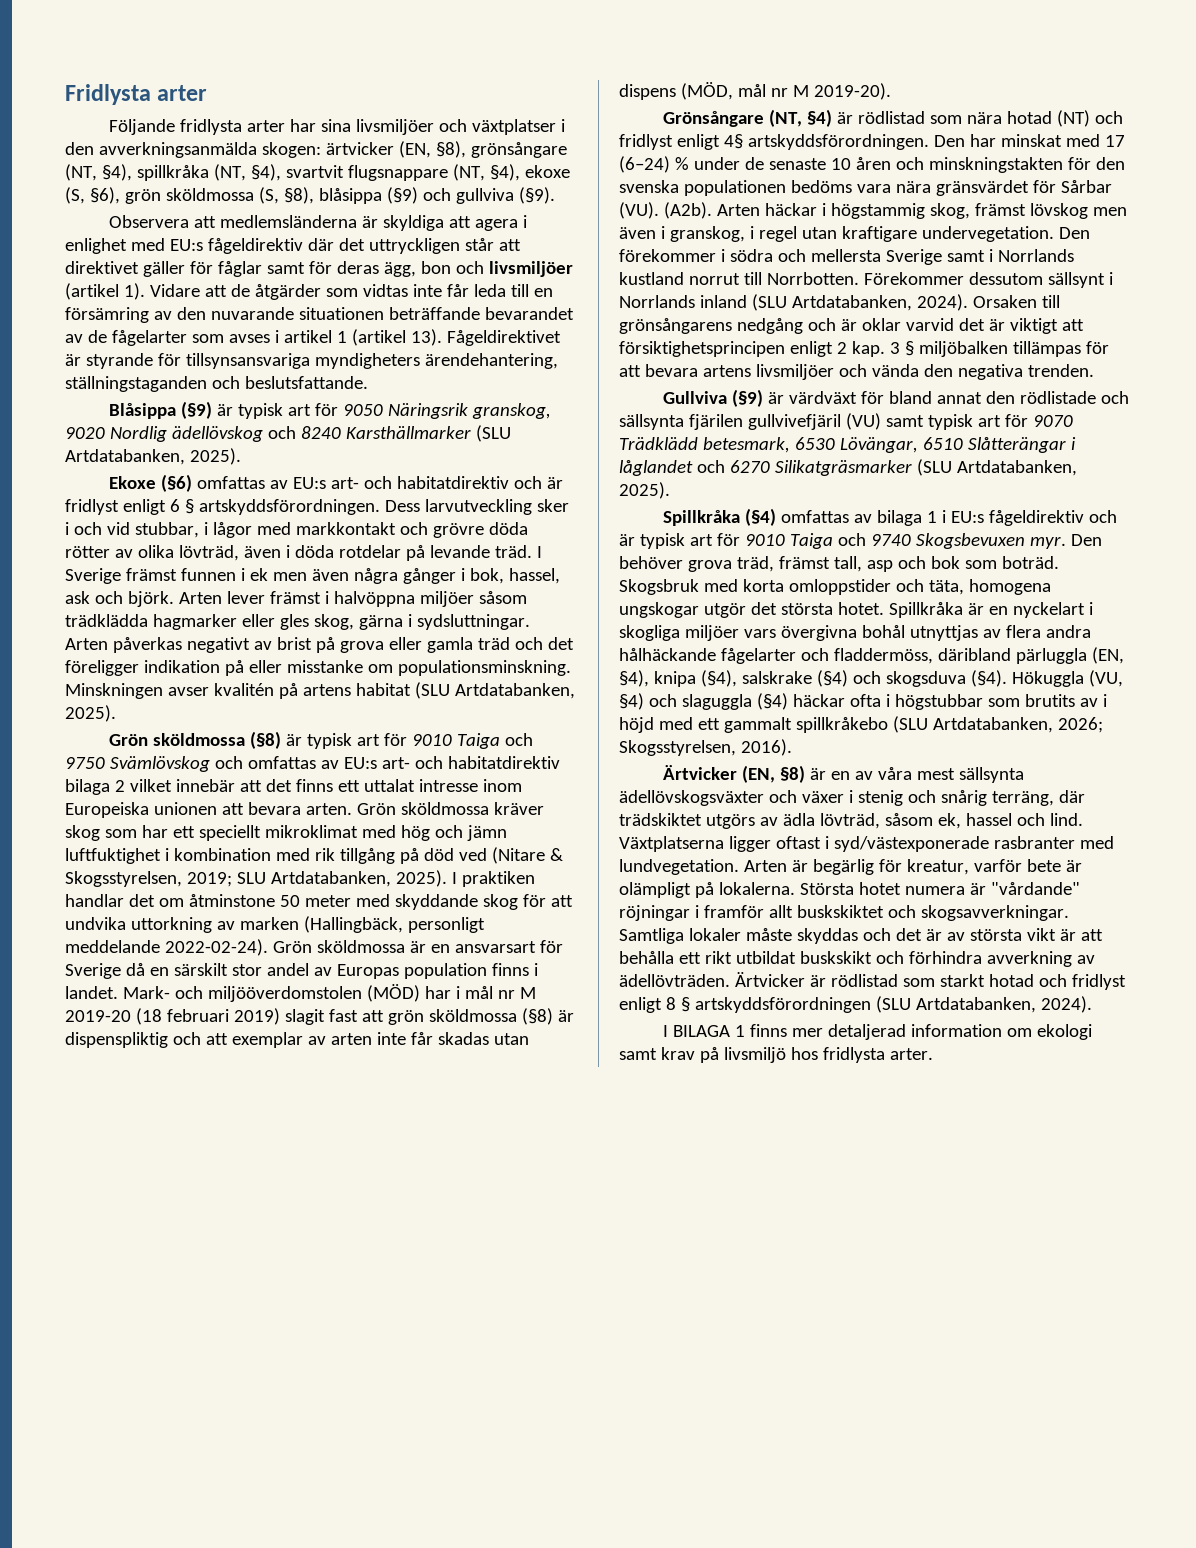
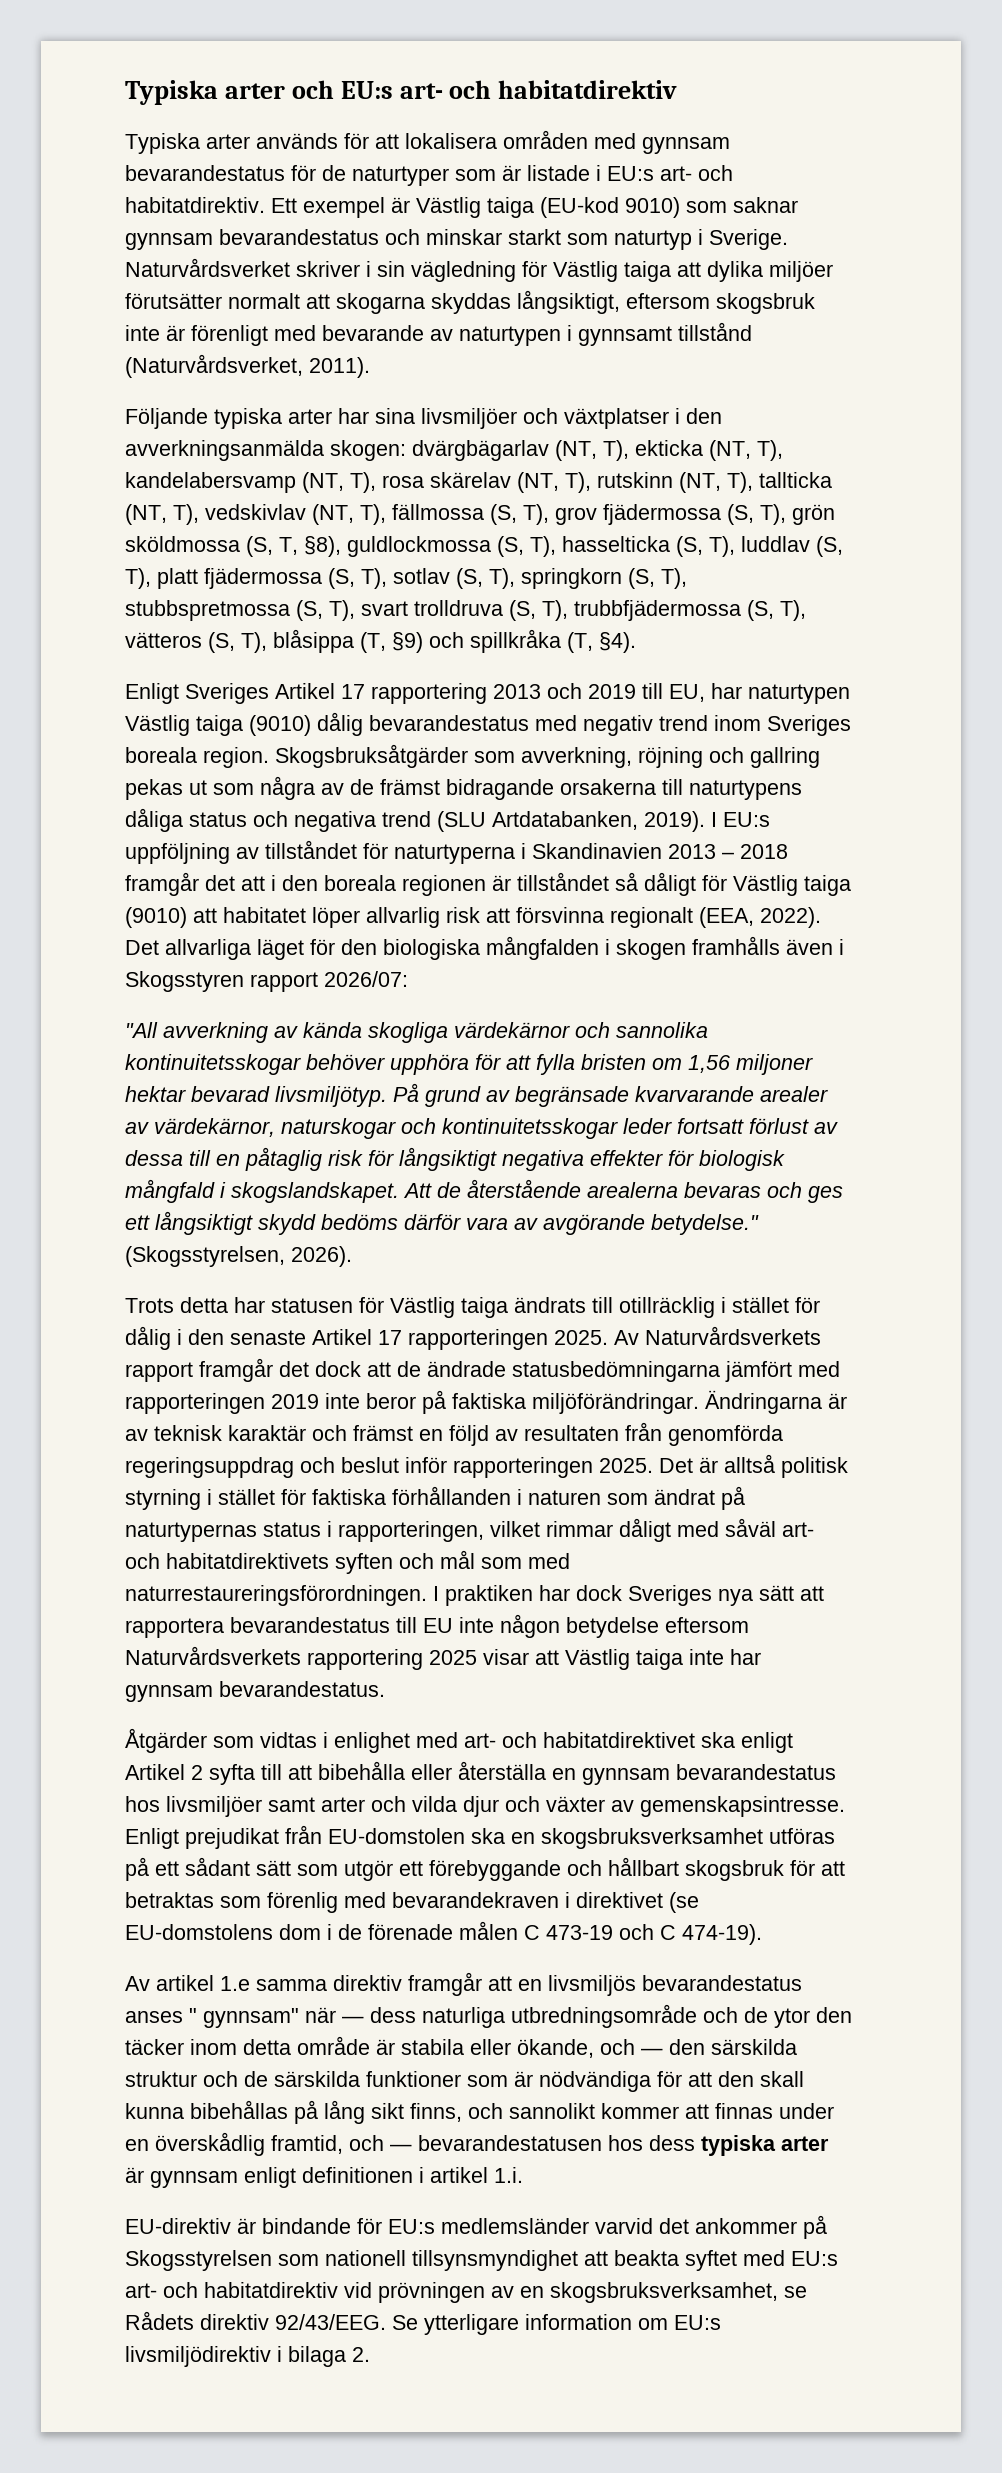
[65,84,208,105] Fridlysta arter -> [125,80,678,105] [125,130,730,154] [125,165,733,186] [125,197,798,218] [125,229,788,250] [125,258,833,282] [125,290,815,314] [125,322,752,346] [125,354,370,378] Typiska arter och EU:s art- och habitatdirektiv // Typiska arter används för att lokalisera områden med gynnsam bevarandestatus för de naturtyper som är listade i EU:s art- och habitatdirektiv. Ett exempel är Västlig taiga (EU-kod 9010) som saknar gynnsam bevarandestatus och minskar starkt som naturtyp i Sverige. Naturvårdsverket skriver i sin vägledning för Västlig taiga att dylika miljöer förutsätter normalt att skogarna skyddas långsiktigt, eftersom skogsbruk inte är förenligt med bevarande av naturtypen i gynnsamt tillstånd (Naturvårdsverket, 2011).
[180,119,243,135] fridlysta -> [214,408,282,429] typiska
[325,141,567,158] [65,164,570,181] [65,187,555,204] [109,215,528,231] [65,238,521,254] [65,261,573,277] [65,283,553,300] [65,307,574,323] [65,329,561,346] [65,353,558,369] [65,376,368,392] [109,401,552,419] [65,425,511,442] [65,448,241,465] [109,474,564,492] [65,499,569,515] [65,522,528,538] [65,545,542,561] [65,568,560,584] [65,591,527,607] [65,614,530,630] [65,637,574,653] [65,660,571,676] [65,682,575,699] [65,705,116,722] [109,731,534,749] [65,756,560,772] [65,779,522,795] [65,802,544,818] [65,825,507,841] [65,847,563,864] [65,870,535,887] [65,894,573,910] [65,916,485,933] [65,939,563,956] [65,963,538,979] [65,984,536,1002] [65,1008,574,1025] [65,1032,529,1048] [619,82,891,100] [663,109,1124,127] [619,134,1125,150] [619,156,1125,173] [619,180,1112,196] [619,202,1127,219] [619,226,1090,242] [619,249,1074,265] [619,272,1113,288] [619,294,1060,311] [619,318,1084,334] [619,341,1109,357] [619,364,1094,380] [663,389,1130,407] [619,413,1073,430] [619,437,1076,453] [619,459,1077,476] [619,482,670,499] [663,508,1118,526] [619,533,1102,549] [619,556,1059,572] [619,579,1051,595] [619,602,1093,618] [619,625,1091,641] [619,647,1124,664] [619,670,1123,687] [619,693,1107,710] [619,716,1103,733] [619,739,792,756] [663,765,1025,783] [619,790,1085,806] [619,813,1083,829] [619,836,1114,852] [619,859,1082,875] [619,882,1080,898] [619,905,1069,921] [619,928,1103,944] [619,951,1095,967] [619,972,1126,990] [619,996,1092,1013] [663,1024,1093,1040] [619,1047,933,1063] ärtvicker (EN, §8), grönsångare (NT, §4), spillkråka (NT, §4), svartvit flugsnappare (NT, §4), ekoxe (S, §6), grön sköldmossa (S, §8), blåsippa (§9) och gullviva (§9). // Observera att medlemsländerna är skyldiga att agera i enlighet med EU:s fågeldirektiv där det uttryckligen står att direktivet gäller för fåglar samt för deras ägg, bon och livsmiljöer (artikel 1). Vidare att de åtgärder som vidtas inte får leda till en försämring av den nuvarande situationen beträffande bevarandet av de fågelarter som avses i artikel 1 (artikel 13). Fågeldirektivet är styrande för tillsynsansvariga myndigheters ärendehantering, ställningstaganden och beslutsfattande. // Blåsippa (§9) är typisk art för 9050 Näringsrik granskog, 9020 Nordlig ädellövskog och 8240 Karsthällmarker (SLU Artdatabanken, 2025). // Ekoxe (§6) omfattas av EU:s art- och habitatdirektiv och är fridlyst enligt 6 § artskyddsförordningen. Dess larvutveckling sker i och vid stubbar, i lågor med markkontakt och grövre döda rötter av olika lövträd, även i döda rotdelar på levande träd. I Sverige främst funnen i ek men även några gånger i bok, hassel, ask och björk. Arten lever främst i halvöppna miljöer såsom trädklädda hagmarker eller gles skog, gärna i sydsluttningar. Arten påverkas negativt av brist på grova eller gamla träd och det föreligger indikation på eller misstanke om populationsminskning. Minskningen avser kvalitén på artens habitat (SLU Artdatabanken, 2025). // Grön sköldmossa (§8) är typisk art för 9010 Taiga och 9750 Svämlövskog och omfattas av EU:s art- och habitatdirektiv bilaga 2 vilket innebär att det finns ett uttalat intresse inom Europeiska unionen att bevara arten. Grön sköldmossa kräver skog som har ett speciellt mikroklimat med hög och jämn luftfuktighet i kombination med rik tillgång på död ved (Nitare & Skogsstyrelsen, 2019; SLU Artdatabanken, 2025). I praktiken handlar det om åtminstone 50 meter med skyddande skog för att undvika uttorkning av marken (Hallingbäck, personligt meddelande 2022-02-24). Grön sköldmossa är en ansvarsart för Sverige då en särskilt stor andel av Europas population finns i landet. Mark- och miljööverdomstolen (MÖD) har i mål nr M 2019-20 (18 februari 2019) slagit fast att grön sköldmossa (§8) är dispenspliktig och att exemplar av arten inte får skadas utan dispens (MÖD, mål nr M 2019-20). // Grönsångare (NT, §4) är rödlistad som nära hotad (NT) och fridlyst enligt 4§ artskyddsförordningen. Den har minskat med 17 (6–24) % under de senaste 10 åren och minskningstakten för den svenska populationen bedöms vara nära gränsvärdet för Sårbar (VU). (A2b). Arten häckar i högstammig skog, främst lövskog men även i granskog, i regel utan kraftigare undervegetation. Den förekommer i södra och mellersta Sverige samt i Norrlands kustland norrut till Norrbotten. Förekommer dessutom sällsynt i Norrlands inland (SLU Artdatabanken, 2024). Orsaken till grönsångarens nedgång och är oklar varvid det är viktigt att försiktighetsprincipen enligt 2 kap. 3 § miljöbalken tillämpas för att bevara artens livsmiljöer och vända den negativa trenden. // Gullviva (§9) är värdväxt för bland annat den rödlistade och sällsynta fjärilen gullvivefjäril (VU) samt typisk art för 9070 Trädklädd betesmark, 6530 Lövängar, 6510 Slåtterängar i låglandet och 6270 Silikatgräsmarker (SLU Artdatabanken, 2025). // Spillkråka (§4) omfattas av bilaga 1 i EU:s fågeldirektiv och är typisk art för 9010 Taiga och 9740 Skogsbevuxen myr. Den behöver grova träd, främst tall, asp och bok som boträd. Skogsbruk med korta omloppstider och täta, homogena ungskogar utgör det största hotet. Spillkråka är en nyckelart i skogliga miljöer vars övergivna bohål utnyttjas av flera andra hålhäckande fågelarter och fladdermöss, däribland pärluggla (EN, §4), knipa (§4), salskrake (§4) och skogsduva (§4). Hökuggla (VU, §4) och slaguggla (§4) häckar ofta i högstubbar som brutits av i höjd med ett gammalt spillkråkebo (SLU Artdatabanken, 2026; Skogsstyrelsen, 2016). // Ärtvicker (EN, §8) är en av våra mest sällsynta ädellövskogsväxter och växer i stenig och snårig terräng, där trädskiktet utgörs av ädla lövträd, såsom ek, hassel och lind. Växtplatserna ligger oftast i syd/västexponerade rasbranter med lundvegetation. Arten är begärlig för kreatur, varför bete är olämpligt på lokalerna. Största hotet numera är "vårdande" röjningar i framför allt buskskiktet och skogsavverkningar. Samtliga lokaler måste skyddas och det är av största vikt är att behålla ett rikt utbildat buskskikt och förhindra avverkning av ädellövträden. Ärtvicker är rödlistad som starkt hotad och fridlyst enligt 8 § artskyddsförordningen (SLU Artdatabanken, 2024). // I BILAGA 1 finns mer detaljerad information om ekologi samt krav på livsmiljö hos fridlysta arter. -> [412,440,783,461] [125,472,832,493] [125,504,835,525] [125,536,843,557] [125,568,687,589] [125,600,806,621] [125,629,636,653] [125,683,850,704] [125,712,851,736] [125,744,820,768] [125,776,802,800] [125,808,770,832] [125,840,788,864] [125,872,851,896] [125,907,821,928] [125,936,844,960] [125,971,408,992] [125,1022,708,1043] [125,1054,813,1075] [125,1083,828,1107] [125,1118,838,1139] [125,1147,785,1171] [125,1179,843,1203] [125,1211,759,1235] [125,1246,352,1267] [125,1297,820,1318] [125,1326,821,1350] [125,1358,840,1382] [125,1390,847,1414] [125,1422,783,1446] [125,1454,848,1478] [125,1486,745,1510] [125,1518,814,1542] [125,1550,570,1574] [125,1585,824,1606] [125,1614,749,1638] [125,1646,761,1670] [125,1681,385,1702] [125,1728,793,1753] [125,1761,836,1785] [125,1796,845,1817] [125,1825,835,1849] [125,1857,845,1881] [125,1892,699,1913] [125,1921,762,1945] [125,1972,802,1996] [125,2004,852,2028] [125,2036,797,2058] [125,2071,804,2092] [125,2100,834,2124] [125,2132,829,2156] [125,2167,523,2188] [125,2215,827,2239] [125,2250,838,2271] [125,2282,807,2303] [125,2311,721,2335] [125,2346,370,2367] dvärgbägarlav (NT, T), ekticka (NT, T), kandelabersvamp (NT, T), rosa skärelav (NT, T), rutskinn (NT, T), tallticka (NT, T), vedskivlav (NT, T), fällmossa (S, T), grov fjädermossa (S, T), grön sköldmossa (S, T, §8), guldlockmossa (S, T), hasselticka (S, T), luddlav (S, T), platt fjädermossa (S, T), sotlav (S, T), springkorn (S, T), stubbspretmossa (S, T), svart trolldruva (S, T), trubbfjädermossa (S, T), vätteros (S, T), blåsippa (T, §9) och spillkråka (T, §4). // Enligt Sveriges Artikel 17 rapportering 2013 och 2019 till EU, har naturtypen Västlig taiga (9010) dålig bevarandestatus med negativ trend inom Sveriges boreala region. Skogsbruksåtgärder som avverkning, röjning och gallring pekas ut som några av de främst bidragande orsakerna till naturtypens dåliga status och negativa trend (SLU Artdatabanken, 2019). I EU:s uppföljning av tillståndet för naturtyperna i Skandinavien 2013 – 2018 framgår det att i den boreala regionen är tillståndet så dåligt för Västlig taiga (9010) att habitatet löper allvarlig risk att försvinna regionalt (EEA, 2022). Det allvarliga läget för den biologiska mångfalden i skogen framhålls även i Skogsstyren rapport 2026/07: // "All avverkning av kända skogliga värdekärnor och sannolika kontinuitetsskogar behöver upphöra för att fylla bristen om 1,56 miljoner hektar bevarad livsmiljötyp. På grund av begränsade kvarvarande arealer av värdekärnor, naturskogar och kontinuitetsskogar leder fortsatt förlust av dessa till en påtaglig risk för långsiktigt negativa effekter för biologisk mångfald i skogslandskapet. Att de återstående arealerna bevaras och ges ett långsiktigt skydd bedöms därför vara av avgörande betydelse." (Skogsstyrelsen, 2026). // Trots detta har statusen för Västlig taiga ändrats till otillräcklig i stället för dålig i den senaste Artikel 17 rapporteringen 2025. Av Naturvårdsverkets rapport framgår det dock att de ändrade statusbedömningarna jämfört med rapporteringen 2019 inte beror på faktiska miljöförändringar. Ändringarna är av teknisk karaktär och främst en följd av resultaten från genomförda regeringsuppdrag och beslut inför rapporteringen 2025. Det är alltså politisk styrning i stället för faktiska förhållanden i naturen som ändrat på naturtypernas status i rapporteringen, vilket rimmar dåligt med såväl art- och habitatdirektivets syften och mål som med naturrestaureringsförordningen. I praktiken har dock Sveriges nya sätt att rapportera bevarandestatus till EU inte någon betydelse eftersom Naturvårdsverkets rapportering 2025 visar att Västlig taiga inte har gynnsam bevarandestatus. // Åtgärder som vidtas i enlighet med art- och habitatdirektivet ska enligt Artikel 2 syfta till att bibehålla eller återställa en gynnsam bevarandestatus hos livsmiljöer samt arter och vilda djur och växter av gemenskapsintresse. Enligt prejudikat från EU-domstolen ska en skogsbruksverksamhet utföras på ett sådant sätt som utgör ett förebyggande och hållbart skogsbruk för att betraktas som förenlig med bevarandekraven i direktivet (se EU-domstolens dom i de förenade målen C 473-19 och C 474-19). // Av artikel 1.e samma direktiv framgår att en livsmiljös bevarandestatus anses " gynnsam" när — dess naturliga utbredningsområde och de ytor den täcker inom detta område är stabila eller ökande, och — den särskilda struktur och de särskilda funktioner som är nödvändiga för att den skall kunna bibehållas på lång sikt finns, och sannolikt kommer att finnas under en överskådlig framtid, och — bevarandestatusen hos dess typiska arter är gynnsam enligt definitionen i artikel 1.i. // EU-direktiv är bindande för EU:s medlemsländer varvid det ankommer på Skogsstyrelsen som nationell tillsynsmyndighet att beakta syftet med EU:s art- och habitatdirektiv vid prövningen av en skogsbruksverksamhet, se Rådets direktiv 92/43/EEG. Se ytterligare information om EU:s livsmiljödirektiv i bilaga 2.

